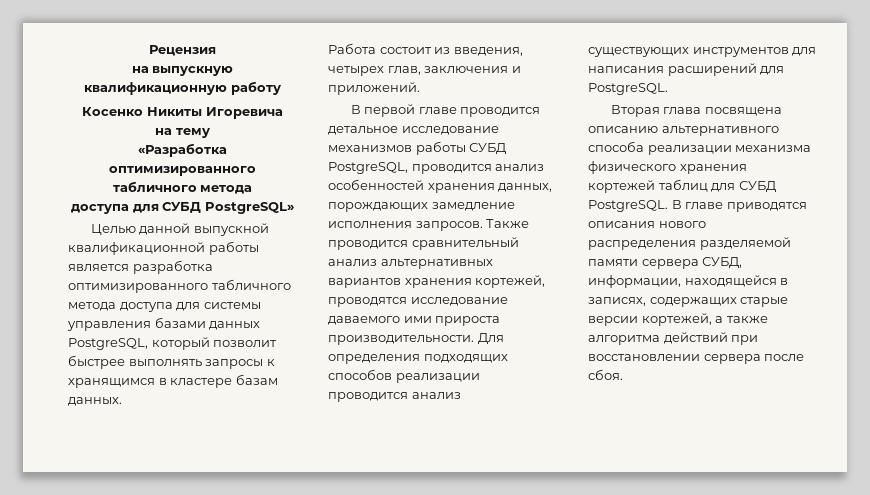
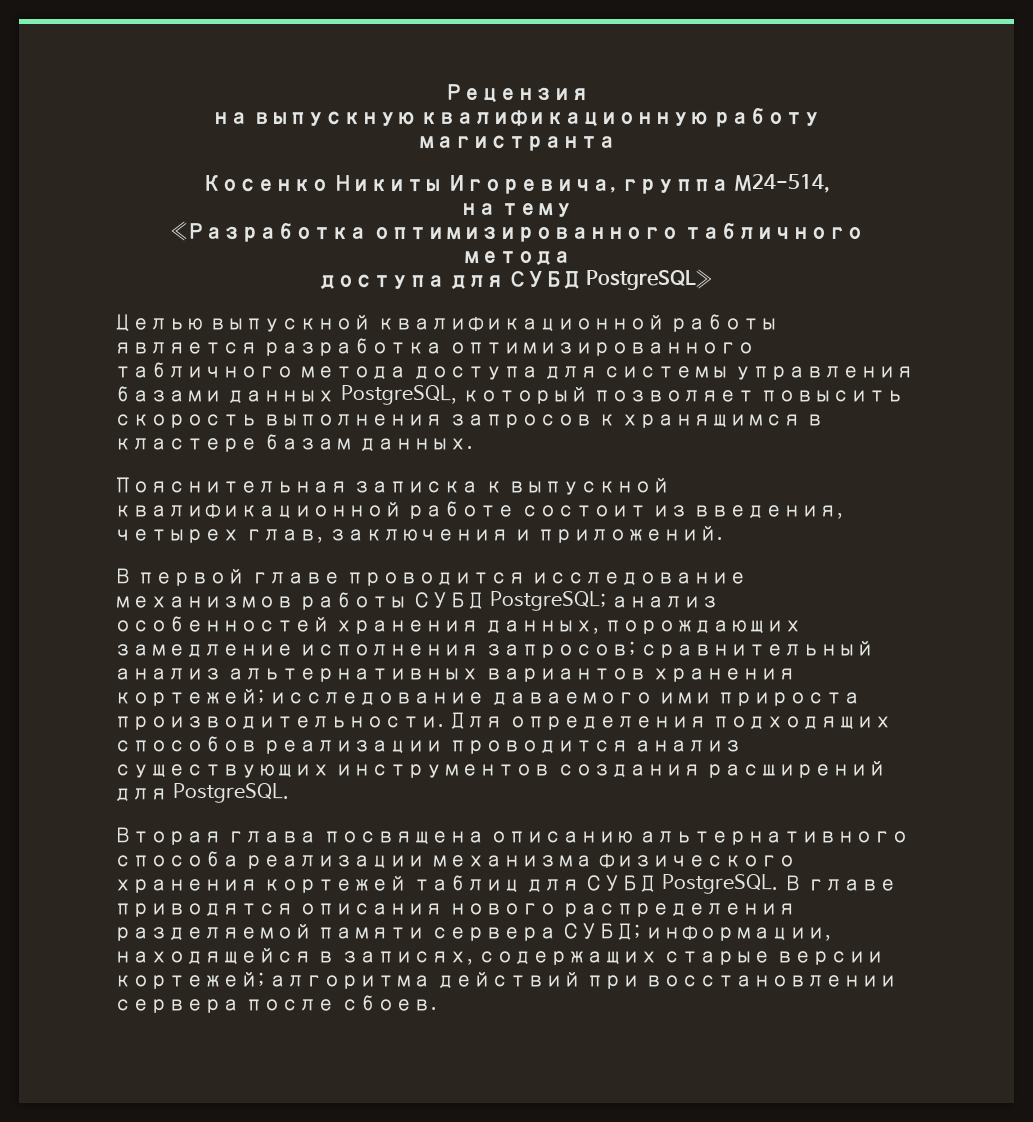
(281, 88) none -> [417,135,616,151] магистранта
[205,107,283,119] Игоревича -> [447,174,831,194] Игоревича, группа М24-514,
[139,223,191,235] данной -> (204, 323) none
[213,340,278,347] [68,355,264,369] позволит быстрее выполнять запросы -> [593,390,905,402] [114,414,593,428] позволяет повысить скорость выполнения запросов
[328,43,376,54] Работа -> [114,477,670,495] [114,501,516,519] Пояснительная записка к выпускной квалификационной работе
[328,126,398,135] детальное -> (526, 579) none
[328,162,492,174] PostgreSQL, проводится -> [489,591,606,611] PostgreSQL;
[415,219,530,231] [328,240,408,250] запросов. Также проводится -> [484,641,635,658] запросов;
[475,275,546,288] [328,297,407,307] кортежей, проводятся -> [114,689,264,706] кортежей;
[792,47,817,56] [588,66,664,73] для написания -> [556,764,701,778] создания
[702,257,743,269] СУБД, -> [561,923,640,940] СУБД;
[641,313,768,326] кортежей, а также -> [114,972,264,989] кортежей;
[588,369,623,380] сбоя. -> [340,995,437,1011] сбоев.

